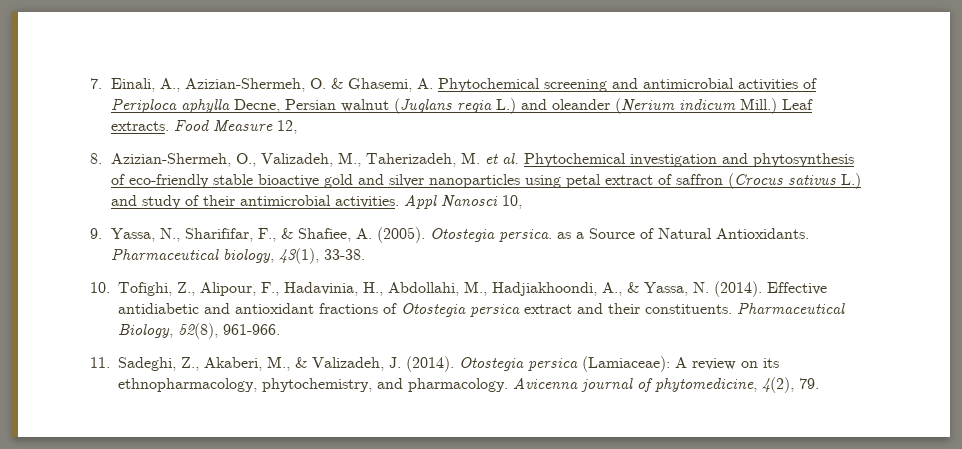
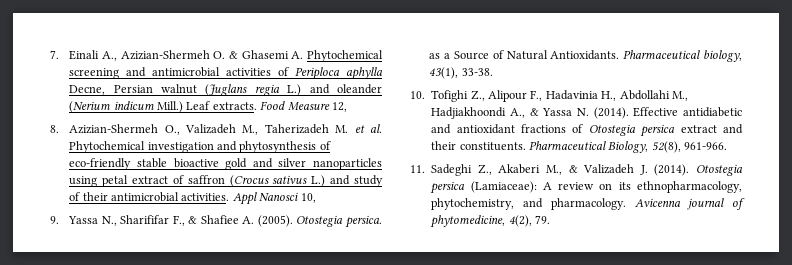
[111,78,306,92] Einali, A., Azizian-Shermeh, -> [69,50,210,61] Einali A., Azizian-Shermeh
[348,78,413,92] Ghasemi, -> [241,50,289,59] Ghasemi
[111,152,457,167] Azizian-Shermeh, O., Valizadeh, M., Taherizadeh, -> [69,124,329,135] Azizian-Shermeh O., Valizadeh M., Taherizadeh
[111,228,254,242] Yassa, N., Sharififar, -> [68,215,170,226] Yassa N., Sharififar
[298,228,352,242] Shafiee, -> [200,215,239,224] Shafiee
[118,281,597,296] Tofighi, Z., Alipour, F., Hadavinia, H., Abdollahi, M., Hadjiakhoondi, -> [431,90,688,102] [431,107,507,119] Tofighi Z., Alipour F., Hadavinia H., Abdollahi M., Hadjiakhoondi
[644,282,688,296] Yassa, -> [542,108,573,116] Yassa
[118,357,262,371] Sadeghi, Z., Akaberi, -> [431,164,541,176] Sadeghi Z., Akaberi
[312,357,384,371] Valizadeh, -> [583,164,635,174] Valizadeh

